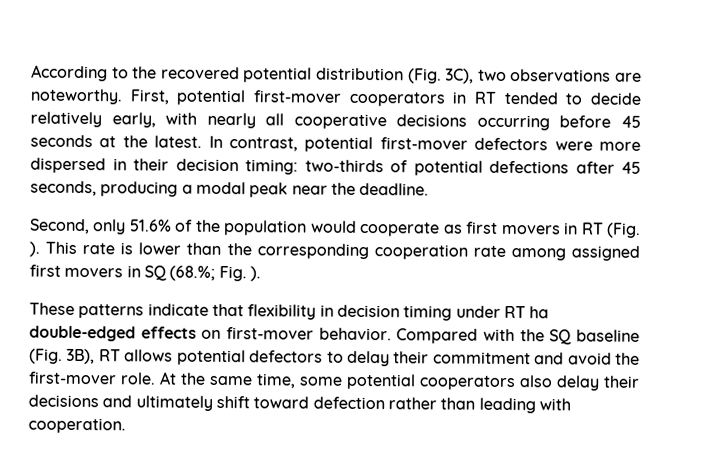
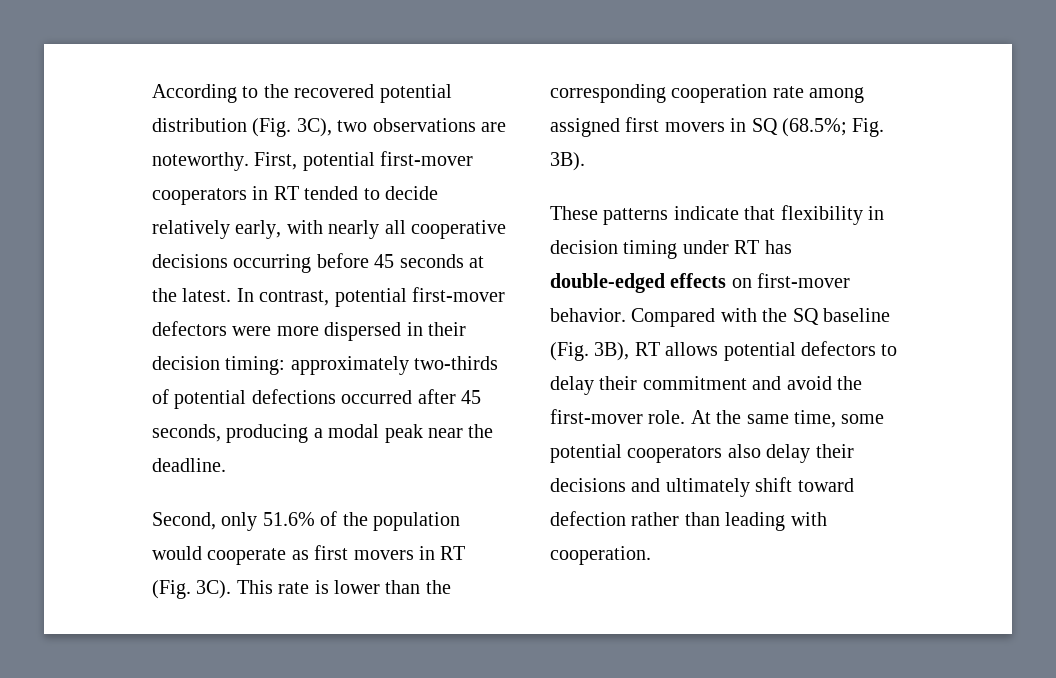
(298, 167) none -> [290,356,409,375] approximately
(569, 167) none -> [341,390,413,404] occurred
[29,241,40,257] ). -> [196,580,232,599] 3C).
[169,265,261,282] (68.%; Fig. ). -> [782,118,885,137] [550,152,585,171] (68.5%; Fig. 3B).
[529,306,550,319] ha -> [764,240,792,254] has

